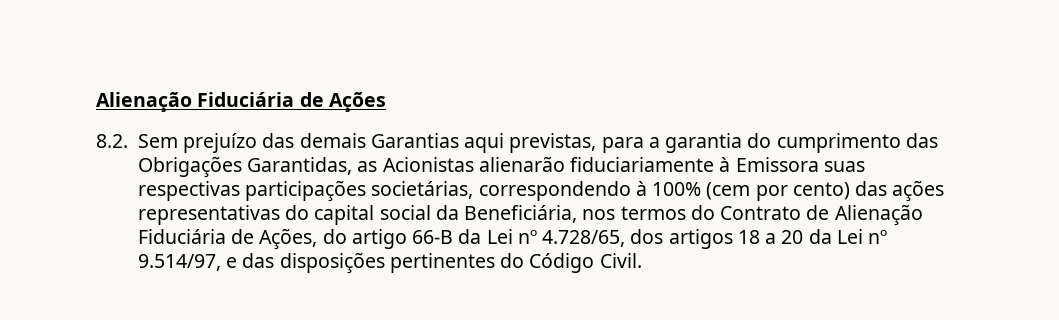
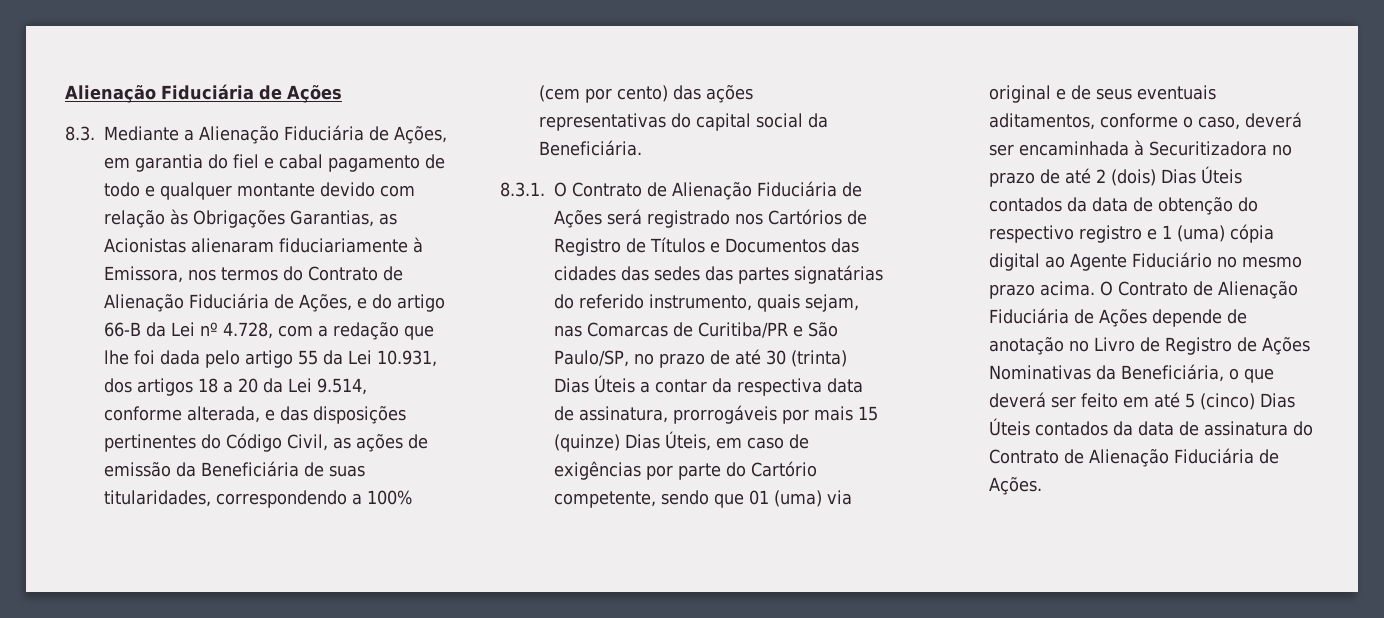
[96,133,938,153] [137,156,353,178] 8.2. Sem prejuízo das demais Garantias aqui previstas, para a garantia do cumprimento das Obrigações Garantidas, -> [65,125,447,144] [104,154,445,172] [104,182,415,200] [104,209,374,228] 8.3. Mediante a Alienação Fiduciária de Ações, em garantia do fiel e cabal pagamento de todo e qualquer montante devido com relação às Obrigações Garantias,
[478,156,565,172] alienarão -> [191,238,274,253] alienaram
[735,157,865,172] [137,180,647,202] Emissora suas respectivas participações societárias, correspondendo à -> [104,266,403,283] [104,293,445,312] [104,322,434,340] [104,350,437,368] [104,378,367,396] [104,406,406,424] [104,433,428,452] [104,461,365,477] [104,490,362,508] Emissora, nos termos do Contrato de Alienação Fiduciária de Ações, e do artigo 66-B da Lei nº 4.728, com a redação que lhe foi dada pelo artigo 55 da Lei 10.931, dos artigos 18 a 20 da Lei 9.514, conforme alterada, e das disposições pertinentes do Código Civil, as ações de emissão da Beneficiária de suas titularidades, correspondendo a
[464,204,923,226] [137,228,888,250] [137,252,642,274] Beneficiária, nos termos do Contrato de Alienação Fiduciária de Ações, do artigo 66-B da Lei nº 4.728/65, dos artigos 18 a 20 da Lei nº 9.514/97, e das disposições pertinentes do Código Civil. -> [539,140,642,156] [500,181,862,200] [554,209,867,228] [554,237,859,256] [554,265,883,284] [554,294,859,312] [554,322,838,338] [554,349,847,368] [554,375,863,396] [554,405,878,424] [554,431,809,452] [554,461,817,480] [554,490,852,508] [989,85,1216,103] [989,112,1302,130] [989,140,1292,156] [989,166,1242,187] [989,197,1258,215] [989,224,1274,243] [989,252,1302,271] [989,281,1298,299] [989,308,1247,327] [989,337,1310,355] [989,364,1274,383] [989,392,1295,410] [989,418,1313,436] [989,448,1279,467] [989,477,1042,495] Beneficiária. // 8.3.1. O Contrato de Alienação Fiduciária de Ações será registrado nos Cartórios de Registro de Títulos e Documentos das cidades das sedes das partes signatárias do referido instrumento, quais sejam, nas Comarcas de Curitiba/PR e São Paulo/SP, no prazo de até 30 (trinta) Dias Úteis a contar da respectiva data de assinatura, prorrogáveis por mais 15 (quinze) Dias Úteis, em caso de exigências por parte do Cartório competente, sendo que 01 (uma) via original e de seus eventuais aditamentos, conforme o caso, deverá ser encaminhada à Securitizadora no prazo de até 2 (dois) Dias Úteis contados da data de obtenção do respectivo registro e 1 (uma) cópia digital ao Agente Fiduciário no mesmo prazo acima. O Contrato de Alienação Fiduciária de Ações depende de anotação no Livro de Registro de Ações Nominativas da Beneficiária, o que deverá ser feito em até 5 (cinco) Dias Úteis contados da data de assinatura do Contrato de Alienação Fiduciária de Ações.

